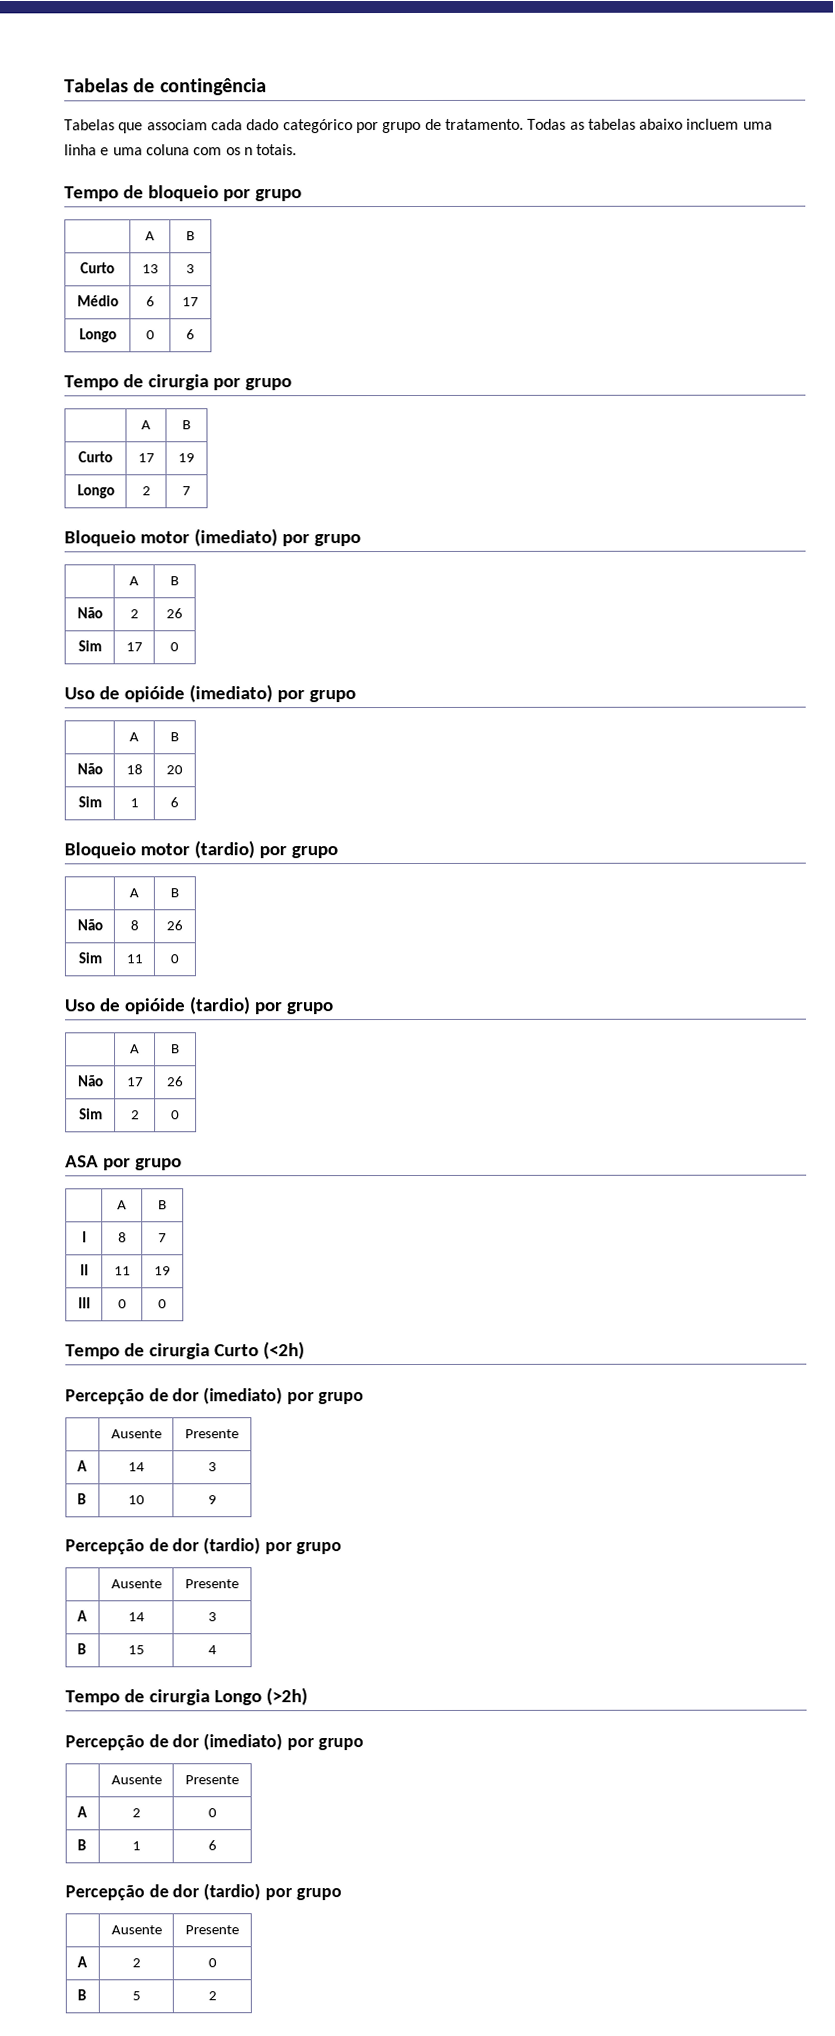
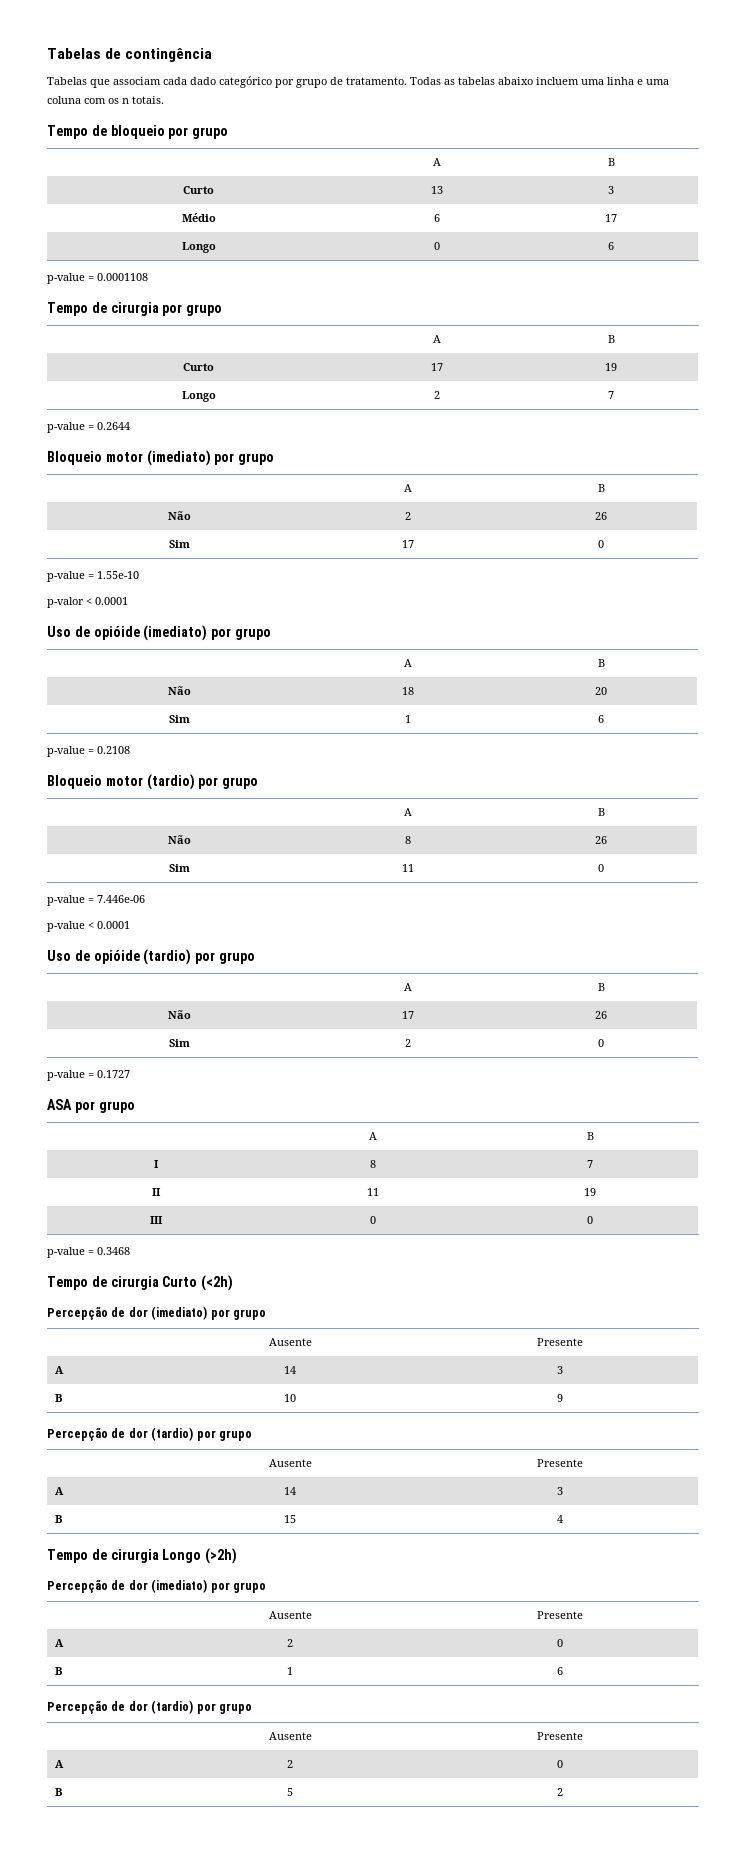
(195, 334) none -> [47,273,148,284] // p-value = 0.0001108
(191, 491) none -> [47,422,130,433] // p-value = 0.2644
(179, 647) none -> [47,571,139,582] [47,597,128,608] // p-value = 1.55e-10 // p-valor < 0.0001
(179, 802) none -> [47,746,130,757] // p-value = 0.2108
(179, 959) none -> [47,895,145,906] [47,921,130,932] // p-value = 7.446e-06 // p-value < 0.0001
(180, 1115) none -> [47,1070,130,1081] // p-value = 0.1727
(167, 1304) none -> [47,1247,130,1258] // p-value = 0.3468

